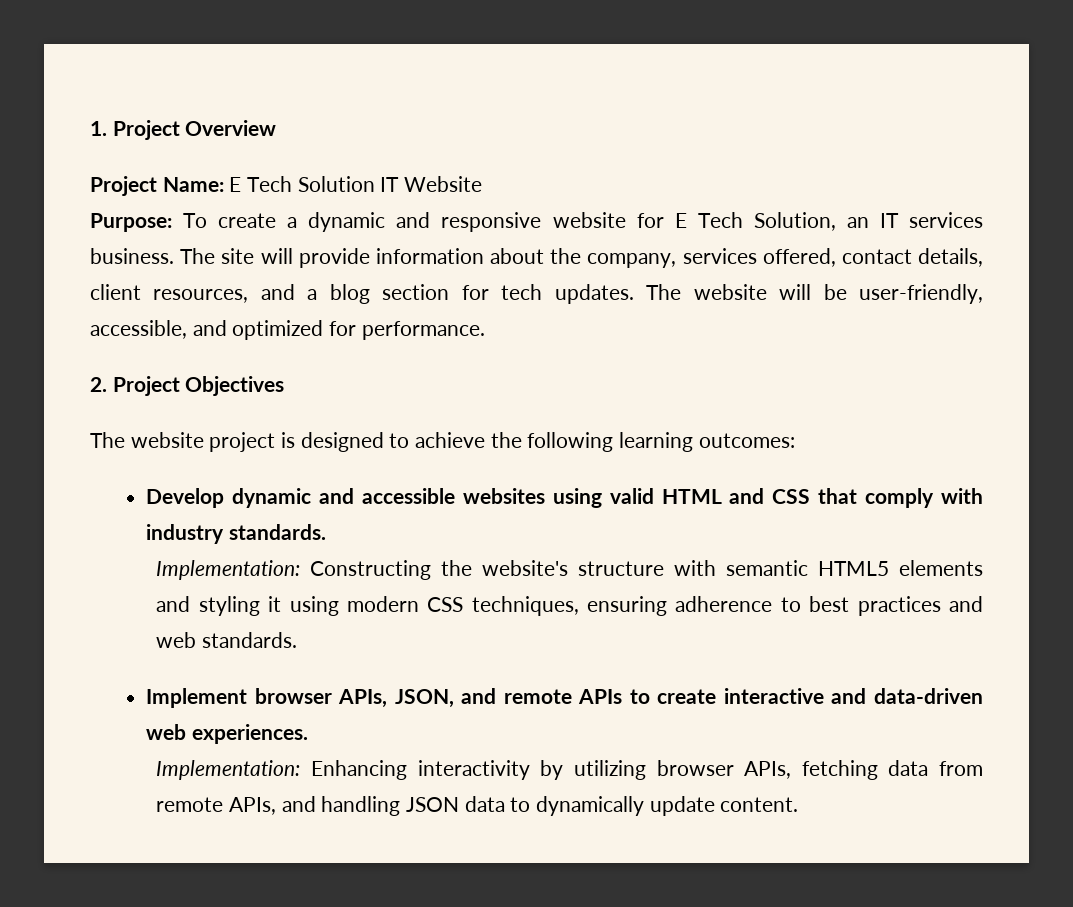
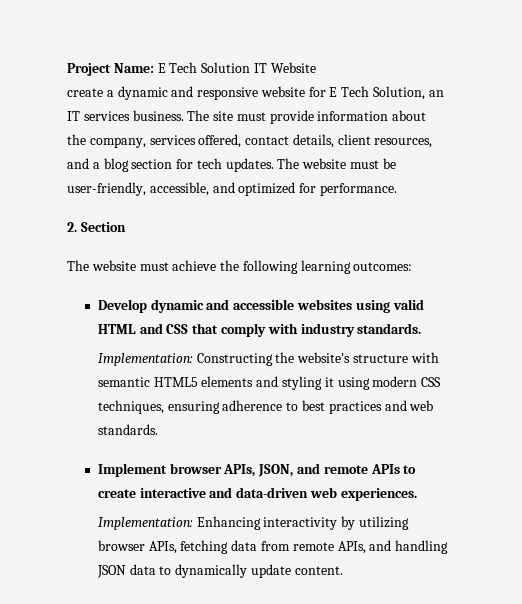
[90,120,277,140] 1. Project Overview // -> (67, 69) none
[90,213,208,232] Purpose: To -> (316, 67) none
[260,248,293,264] will -> [236,112,266,121] must
[779,284,812,300] will -> [350,160,380,169] must
[112,376,285,396] [90,432,410,452] Project Objectives // The website project is designed to -> [80,222,126,232] [67,260,169,271] Section // The website must

